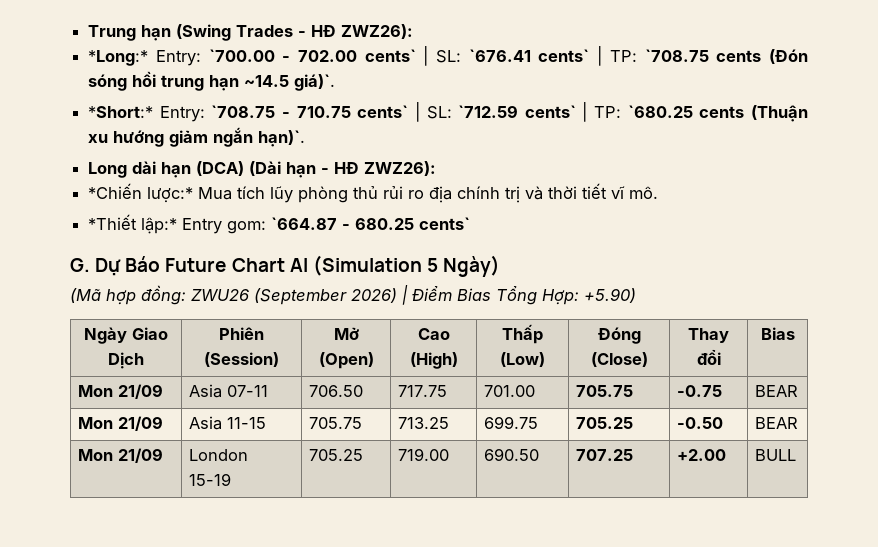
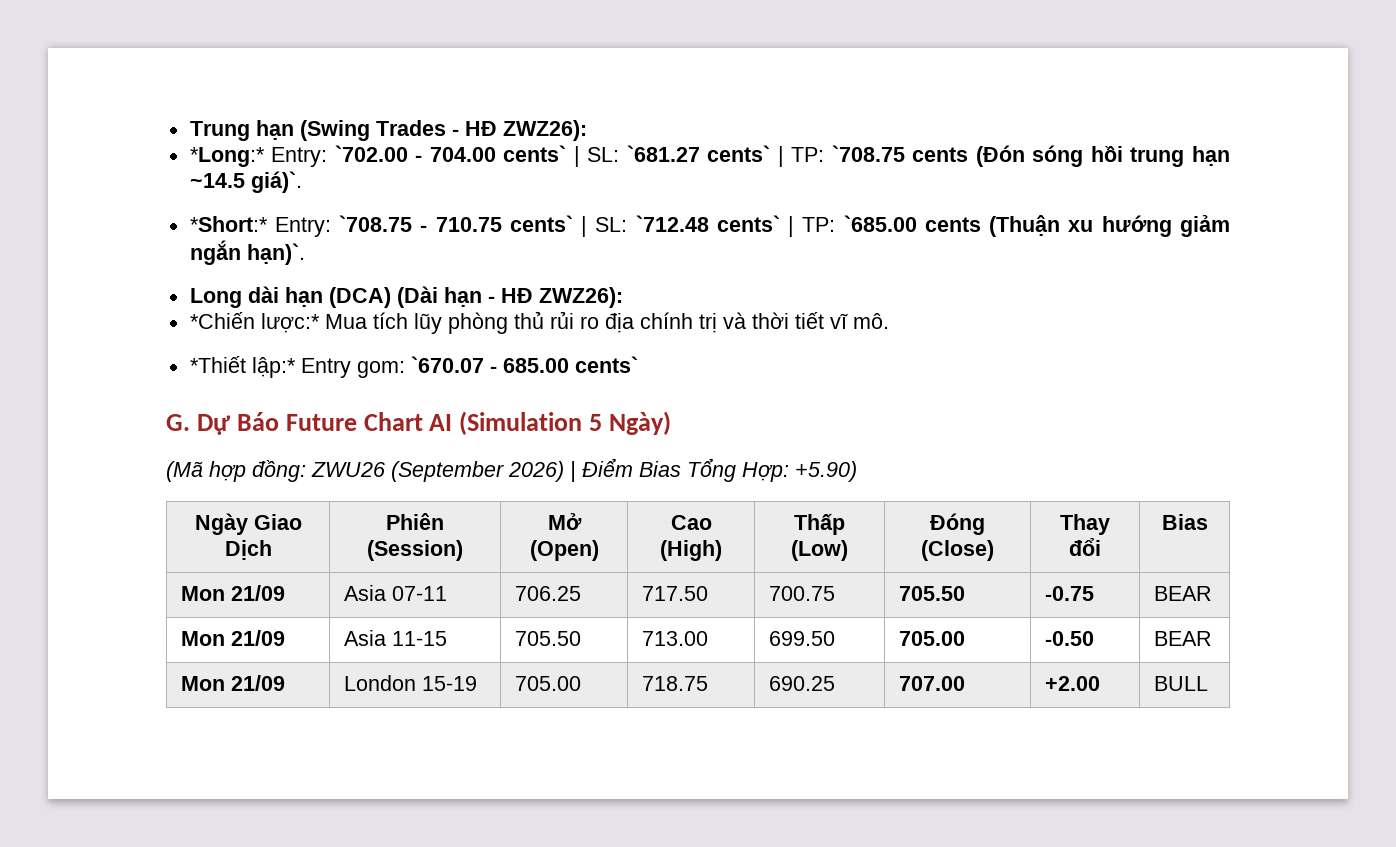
[208,46,531,66] `700.00 - 702.00 cents` | SL: `676.41 -> [334,145,700,167] `702.00 - 704.00 cents` | SL: `681.27
[458,102,693,122] `712.59 cents` | TP: `680.25 -> [635,215,917,237] `712.48 cents` | TP: `685.00
[271,217,415,230] `664.87 - 680.25 -> [410,356,569,373] `670.07 - 685.00
[308,385,363,397] [397,385,447,397] [483,385,535,397] [575,385,633,397] 706.50 | 717.75 | 701.00 | 705.75 -> [515,586,582,601] [642,586,709,601] [769,586,836,601] [899,586,966,601] 706.25 | 717.50 | 700.75 | 705.50
[308,417,362,429] [397,417,449,429] [483,416,538,429] [575,417,633,429] 705.75 | 713.25 | 699.75 | 705.25 -> [515,631,582,646] [642,631,709,646] [769,631,836,646] [899,631,966,646] 705.50 | 713.00 | 699.50 | 705.00
[308,449,363,461] [397,448,449,461] [483,448,539,461] [575,449,633,461] 705.25 | 719.00 | 690.50 | 707.25 -> [515,676,582,691] [642,676,709,691] [769,676,836,691] [899,676,966,691] 705.00 | 718.75 | 690.25 | 707.00

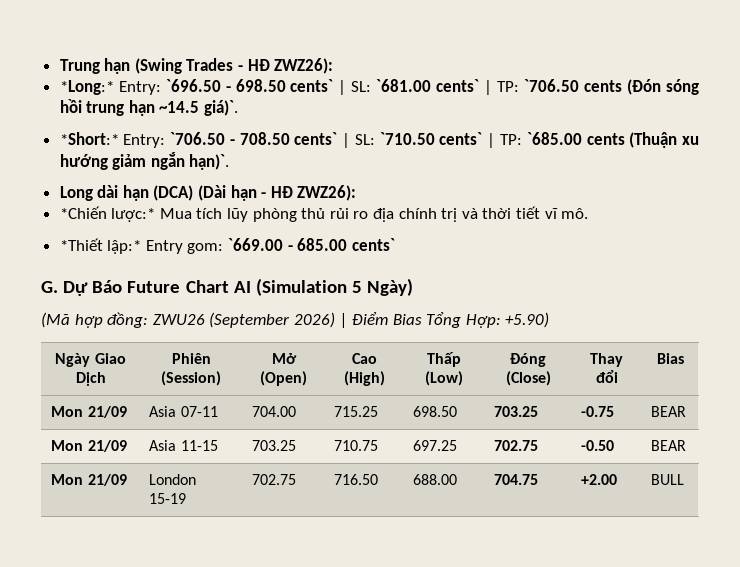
[334,145,905,167] `702.00 - 704.00 cents` | SL: `681.27 cents` | TP: `708.75 -> [165,79,580,95] `696.50 - 698.50 cents` | SL: `681.00 cents` | TP: `706.50
[339,215,709,237] `708.75 - 710.75 cents` | SL: `712.48 -> [170,132,435,148] `706.50 - 708.50 cents` | SL: `710.50
[410,356,484,373] `670.07 -> [228,238,284,251] `669.00
[515,586,582,601] [642,586,709,601] [769,586,836,601] [899,586,966,601] 706.25 | 717.50 | 700.75 | 705.50 -> [252,406,297,417] [334,406,379,417] [413,406,458,417] [494,406,539,417] 704.00 | 715.25 | 698.50 | 703.25
[515,631,582,646] [642,631,709,646] [769,631,836,646] [899,631,966,646] 705.50 | 713.00 | 699.50 | 705.00 -> [252,440,297,451] [334,440,379,451] [413,440,458,451] [494,440,539,451] 703.25 | 710.75 | 697.25 | 702.75
[515,676,582,691] [642,676,709,691] [769,676,836,691] [899,676,966,691] 705.00 | 718.75 | 690.25 | 707.00 -> [252,474,297,485] [334,474,379,485] [413,474,458,485] [494,474,539,485] 702.75 | 716.50 | 688.00 | 704.75

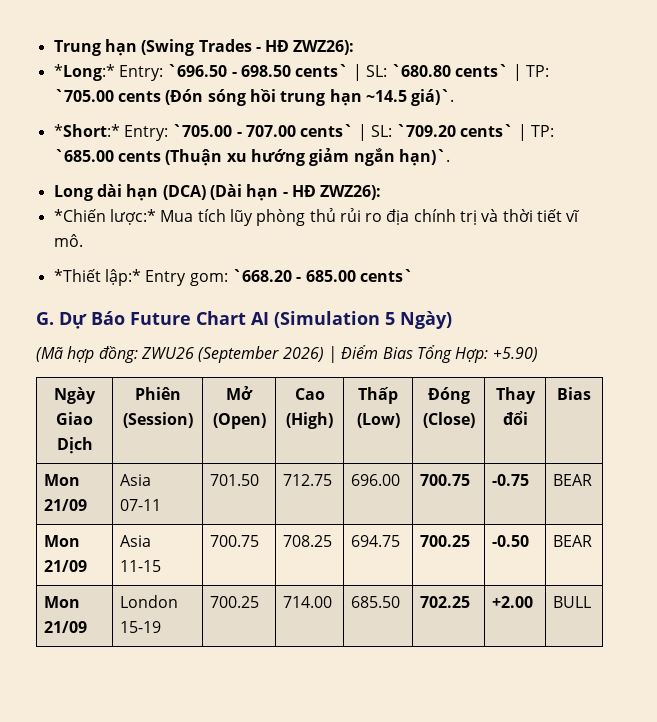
[376,79,580,95] `681.00 cents` | TP: `706.50 -> [391,64,550,81] [53,89,114,102] `680.80 cents` | TP: `705.00
[170,132,435,148] `706.50 - 708.50 cents` | SL: `710.50 -> [172,124,457,141] `705.00 - 707.00 cents` | SL: `709.20
[228,238,284,251] `669.00 -> [231,269,292,282] `668.20
[252,406,297,417] [334,406,379,417] [413,406,458,417] [494,406,539,417] 704.00 | 715.25 | 698.50 | 703.25 -> [210,474,260,486] [283,474,333,486] [351,474,401,486] [420,474,471,486] 701.50 | 712.75 | 696.00 | 700.75
[252,440,297,451] [334,440,379,451] [413,440,458,451] [494,440,539,451] 703.25 | 710.75 | 697.25 | 702.75 -> [210,535,260,547] [283,535,333,547] [351,535,401,547] [420,535,471,547] 700.75 | 708.25 | 694.75 | 700.25
[252,474,297,485] [334,474,379,485] [413,474,458,485] [494,474,539,485] 702.75 | 716.50 | 688.00 | 704.75 -> [210,596,260,608] [283,596,333,608] [351,596,401,608] [420,596,471,608] 700.25 | 714.00 | 685.50 | 702.25

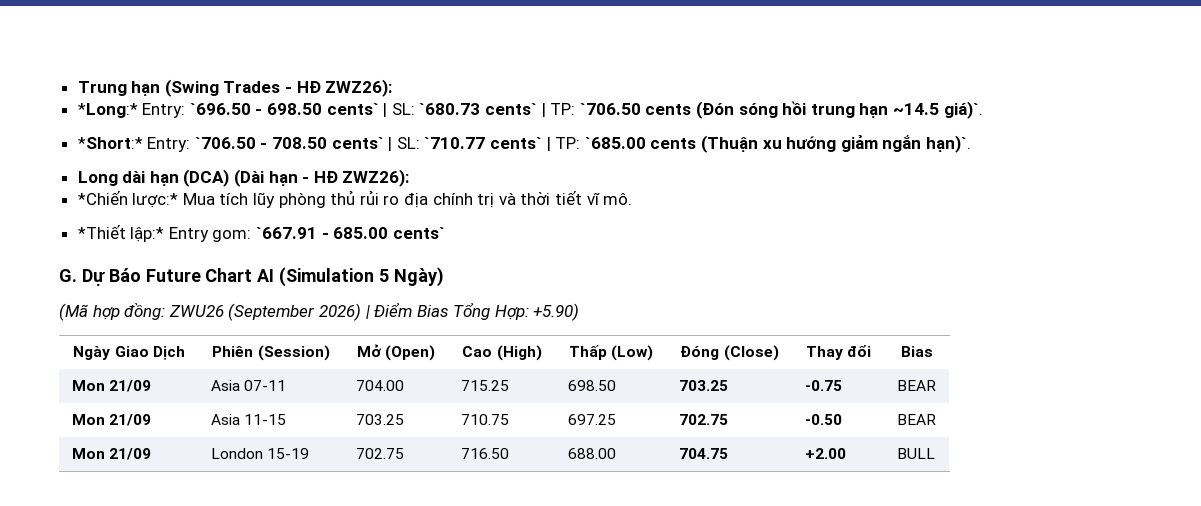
[391,64,550,81] [53,89,114,102] `680.80 cents` | TP: `705.00 -> [419,103,641,117] `680.73 cents` | TP: `706.50
[172,124,457,141] `705.00 - 707.00 cents` | SL: `709.20 -> [194,137,486,151] `706.50 - 708.50 cents` | SL: `710.77
[231,269,292,282] `668.20 -> [256,227,318,239] `667.91
[210,474,260,486] [283,474,333,486] [351,474,401,486] [420,474,471,486] 701.50 | 712.75 | 696.00 | 700.75 -> [355,380,404,391] [460,380,509,391] [567,380,616,391] [678,380,728,391] 704.00 | 715.25 | 698.50 | 703.25
[210,535,260,547] [283,535,333,547] [351,535,401,547] [420,535,471,547] 700.75 | 708.25 | 694.75 | 700.25 -> [355,414,404,425] [460,414,509,425] [567,414,616,425] [678,414,728,425] 703.25 | 710.75 | 697.25 | 702.75
[210,596,260,608] [283,596,333,608] [351,596,401,608] [420,596,471,608] 700.25 | 714.00 | 685.50 | 702.25 -> [355,448,404,459] [460,448,509,459] [567,448,616,459] [678,448,728,459] 702.75 | 716.50 | 688.00 | 704.75

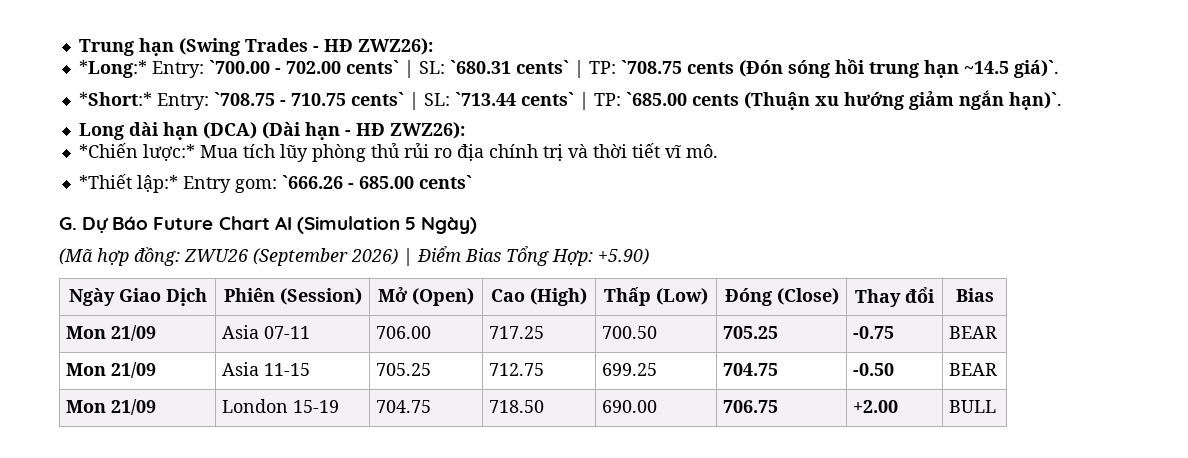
[189,103,641,117] `696.50 - 698.50 cents` | SL: `680.73 cents` | TP: `706.50 -> [208,60,682,78] `700.00 - 702.00 cents` | SL: `680.31 cents` | TP: `708.75
[194,137,486,151] `706.50 - 708.50 cents` | SL: `710.77 -> [213,92,516,110] `708.75 - 710.75 cents` | SL: `713.44
[256,227,318,239] `667.91 -> [281,175,343,189] `666.26
[355,380,404,391] [460,380,509,391] [567,380,616,391] [678,380,728,391] 704.00 | 715.25 | 698.50 | 703.25 -> [376,326,432,339] [489,326,545,339] [602,326,658,339] [723,326,779,339] 706.00 | 717.25 | 700.50 | 705.25
[355,414,404,425] [460,414,509,425] [567,414,616,425] [678,414,728,425] 703.25 | 710.75 | 697.25 | 702.75 -> [376,363,432,376] [489,363,545,376] [602,363,658,376] [723,363,779,376] 705.25 | 712.75 | 699.25 | 704.75
[355,448,404,459] [460,448,509,459] [567,448,616,459] [678,448,728,459] 702.75 | 716.50 | 688.00 | 704.75 -> [376,400,432,413] [489,400,545,413] [602,400,658,413] [723,400,779,413] 704.75 | 718.50 | 690.00 | 706.75

